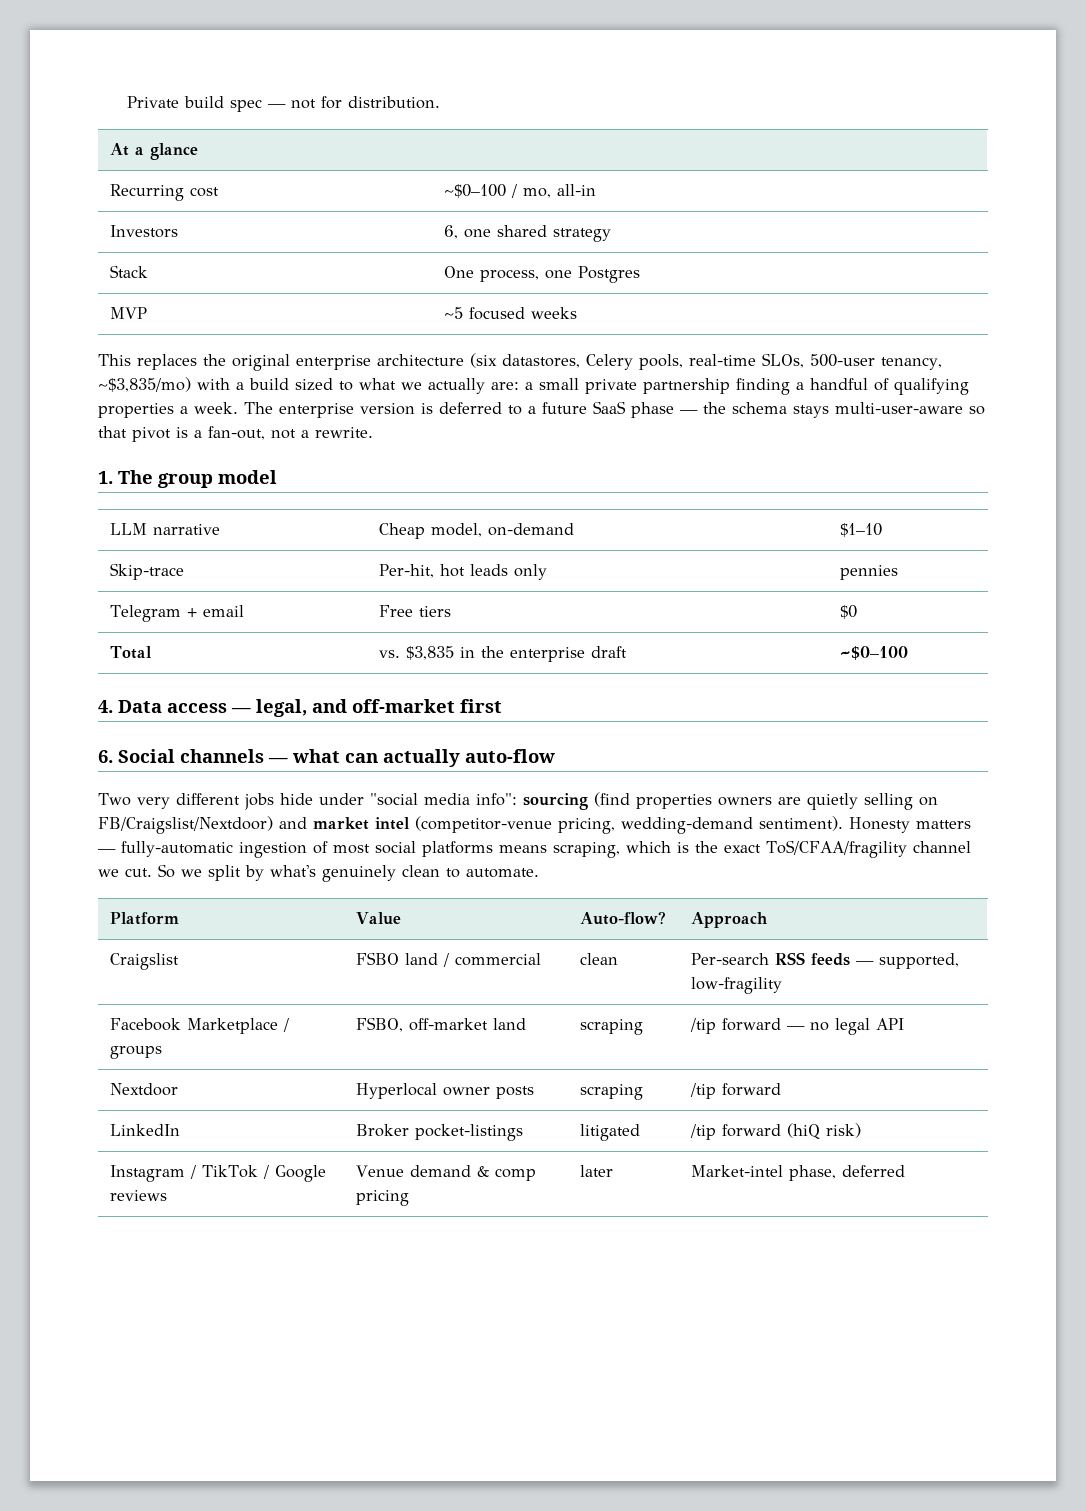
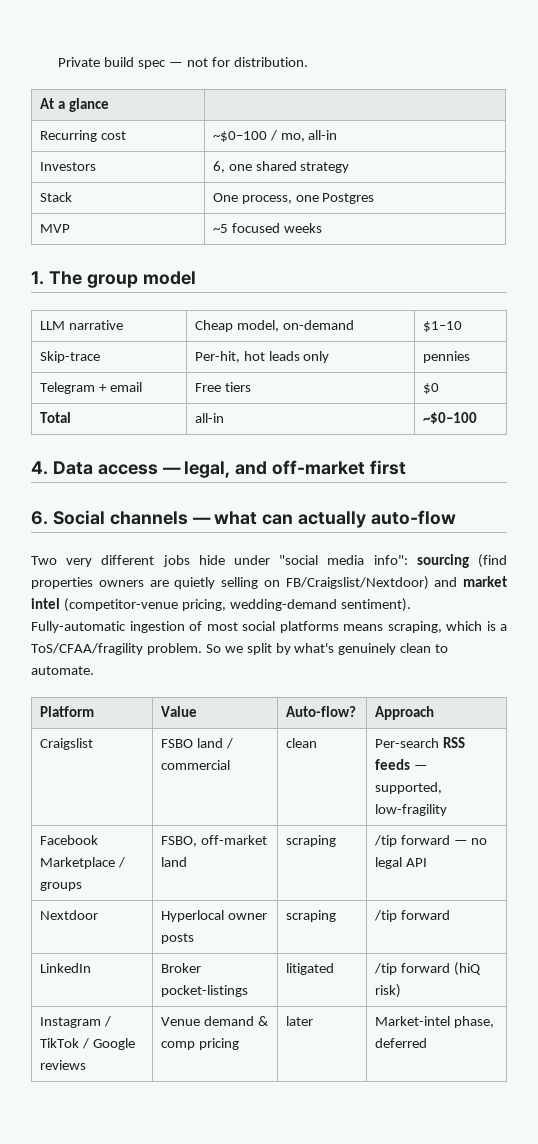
[98,353,942,371] [98,377,969,395] [98,401,985,418] [98,426,373,442] // This replaces the original enterprise architecture (six datastores, Celery pools, real-time SLOs, 500-user tenancy, ~$3,835/mo) with a build sized to what we actually are: a small private partnership finding a handful of qualifying properties a week. The enterprise version is deferred to a future SaaS phase — the schema stays multi-user-aware so that pivot is a fan-out, not a rewrite. -> (322, 228) none
[379,646,628,662] vs. $3,835 in the enterprise draft -> [194,413,224,423] all-in
[849,817,971,833] [98,841,233,857] Honesty matters — fully-automatic -> [31,621,126,633] Fully-automatic
[695,840,971,858] [98,868,152,877] the exact ToS/CFAA/fragility channel we cut. -> [500,624,507,631] [31,643,202,655] a ToS/CFAA/fragility problem.

